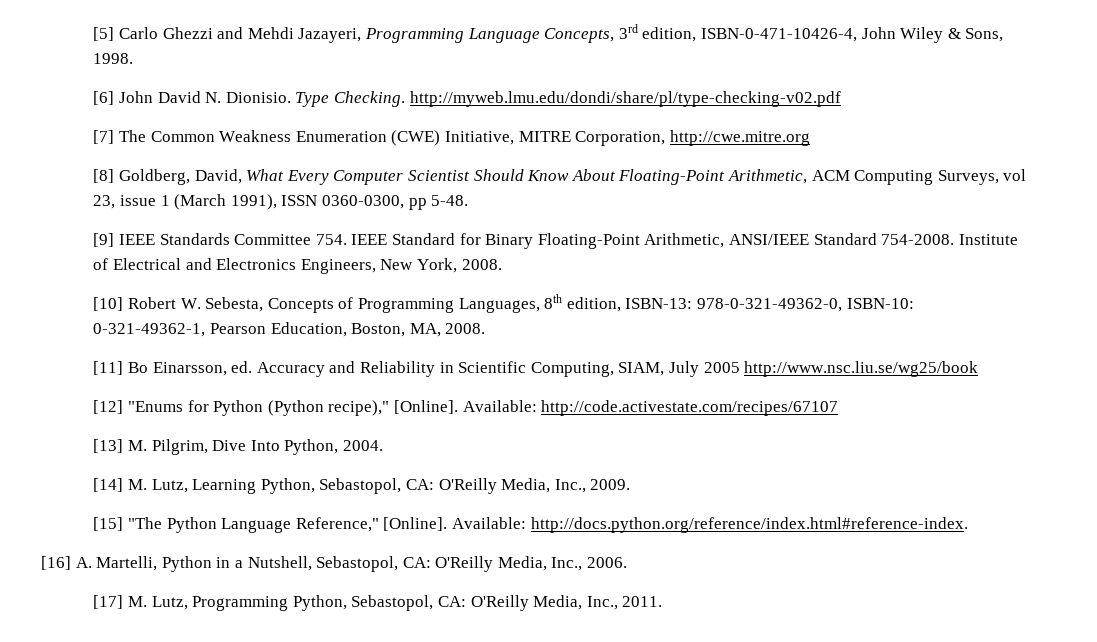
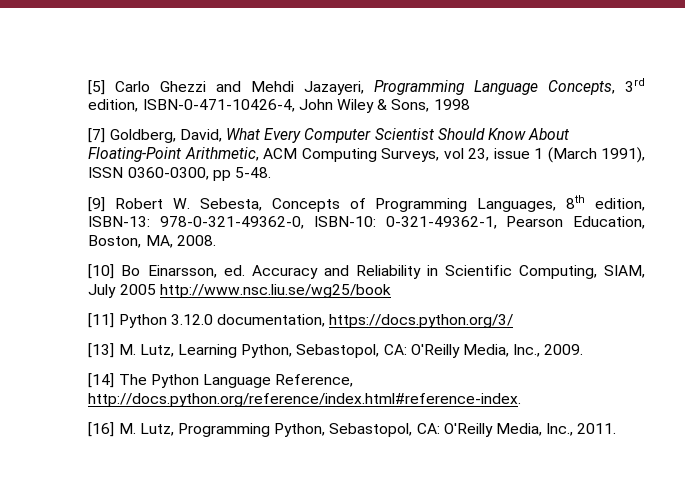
[93,53,134,64] [93,91,841,107] [93,130,810,146] [93,169,115,183] 1998. // [6] John David N. Dionisio. Type Checking. http://myweb.lmu.edu/dondi/share/pl/type-checking-v02.pdf // [7] The Common Weakness Enumeration (CWE) Initiative, MITRE Corporation, http://cwe.mitre.org // [8] -> [433,99,470,110] [88,128,106,143] 1998 // [7]
[119,233,1018,249] [93,258,502,274] [93,297,124,311] IEEE Standards Committee 754. IEEE Standard for Binary Floating-Point Arithmetic, ANSI/IEEE Standard 754-2008. Institute of Electrical and Electronics Engineers, New York, 2008. // [10] -> (106, 204) none
[93,361,124,375] [11] -> [88,264,115,279] [10]
[93,400,839,416] [93,439,383,455] [93,478,124,492] [12] "Enums for Python (Python recipe)," [Online]. Available: http://code.activestate.com/recipes/67107 // [13] M. Pilgrim, Dive Into Python, 2004. // [14] -> [88,313,514,328] [88,343,115,358] [11] Python 3.12.0 documentation, https://docs.python.org/3/ // [13]
[93,517,968,533] [41,556,628,572] [93,595,124,609] [15] "The Python Language Reference," [Online]. Available: http://docs.python.org/reference/index.html#reference-index. // [16] A. Martelli, Python in a Nutshell, Sebastopol, CA: O'Reilly Media, Inc., 2006. // [17] -> [88,373,354,388] [88,393,522,407] [88,422,115,437] [14] The Python Language Reference, http://docs.python.org/reference/index.html#reference-index. // [16]

